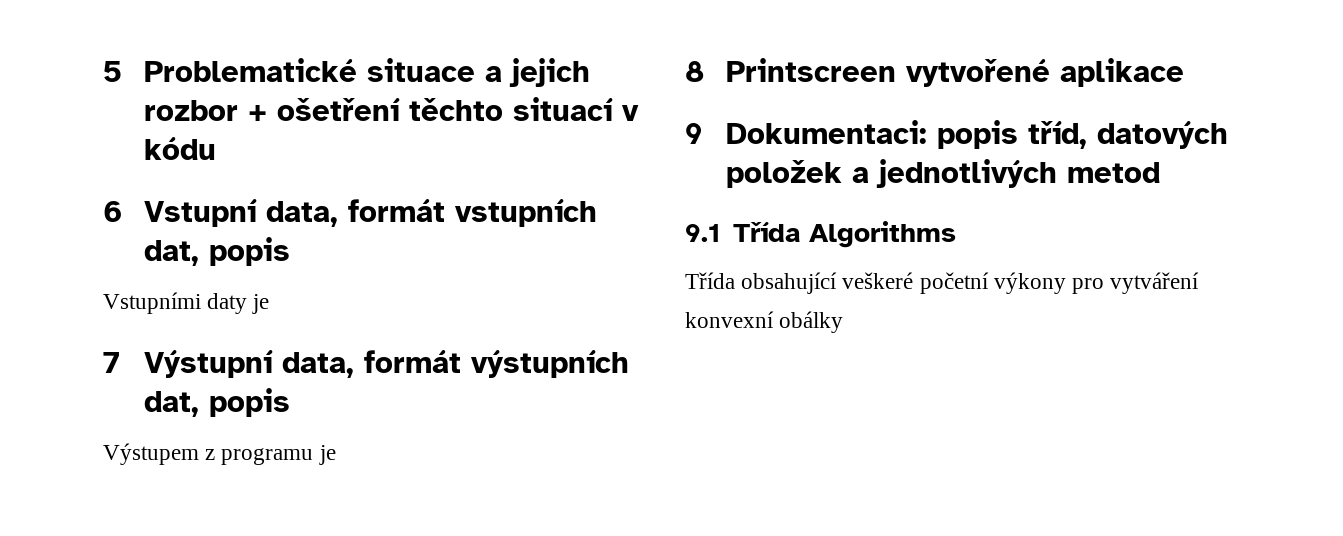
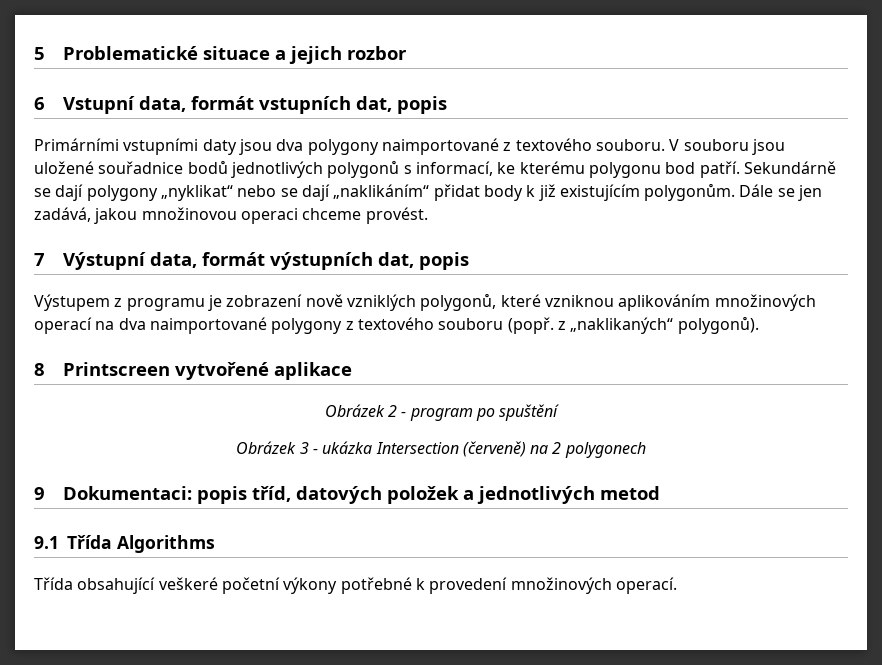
[248,97,640,121] [144,137,217,160] + ošetření těchto situací v kódu -> (408, 53) none
[103,292,270,314] Vstupními daty je -> [34,138,785,155] [34,160,836,178] [34,183,823,201] [34,207,428,224] Primárními vstupními daty jsou dva polygony naimportované z textového souboru. V souboru jsou uložené souřadnice bodů jednotlivých polygonů s informací, ke kterému polygonu bod patří. Sekundárně se dají polygony „nyklikat“ nebo se dají „naklikáním“ přidat body k již existujícím polygonům. Dále se jen zadává, jakou množinovou operaci chceme provést.
[685,58,1185,87] // 8 Printscreen vytvořené aplikace -> [226,293,816,311] [34,316,759,334] [34,362,353,380] [324,404,560,421] [236,441,646,458] zobrazení nově vzniklých polygonů, které vzniknou aplikováním množinových operací na dva naimportované polygony z textového souboru (popř. z „naklikaných“ polygonů). // 8 Printscreen vytvořené aplikace // Obrázek 2 - program po spuštění // Obrázek 3 - ukázka Intersection (červeně) na 2 polygonech
[1072,272,1200,294] [685,311,844,333] pro vytváření konvexní obálky -> [340,577,677,594] potřebné k provedení množinových operací.

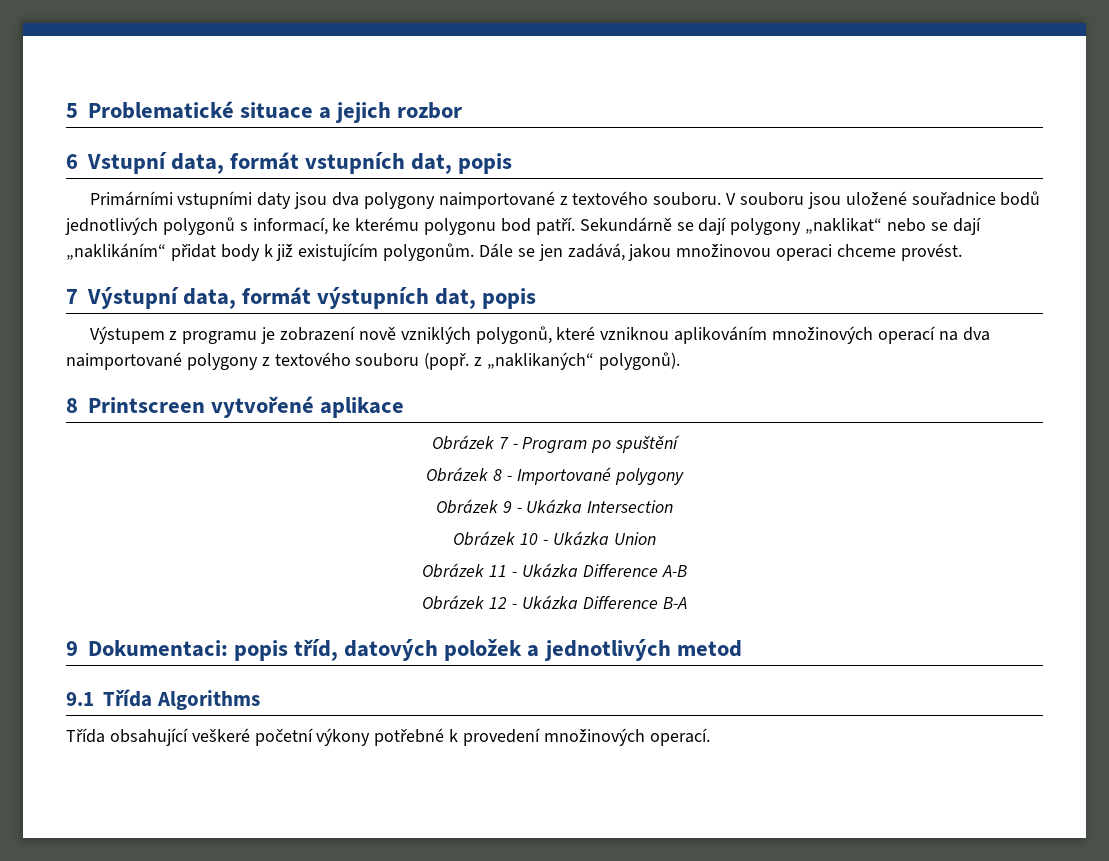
[160,185,233,201] „nyklikat“ -> [805,218,883,234] „naklikat“
[388,405,473,421] 2 - program -> [498,437,588,453] 7 - Program
[299,441,646,458] 3 - ukázka Intersection (červeně) na 2 polygonech -> [493,467,684,485] [435,499,674,514] [453,531,656,546] [422,563,687,578] [422,595,687,610] 8 - Importované polygony // Obrázek 9 - Ukázka Intersection // Obrázek 10 - Ukázka Union // Obrázek 11 - Ukázka Difference A-B // Obrázek 12 - Ukázka Difference B-A

